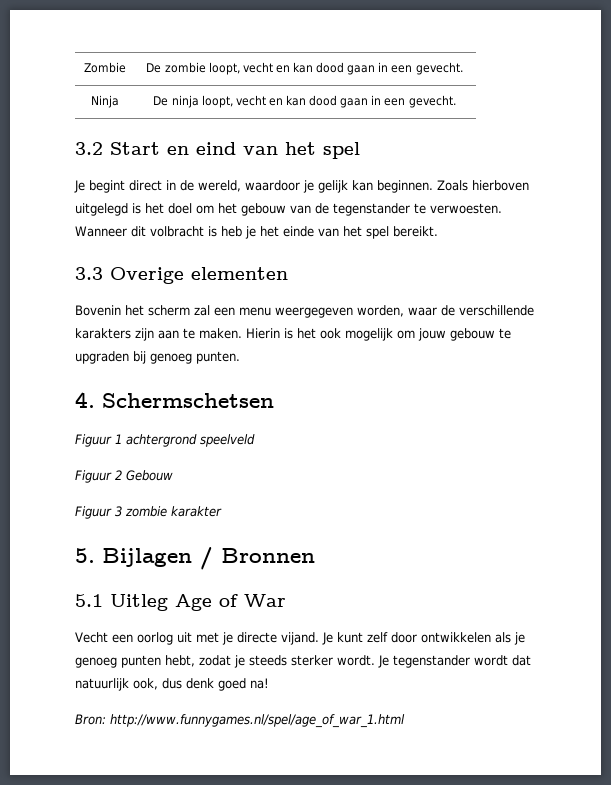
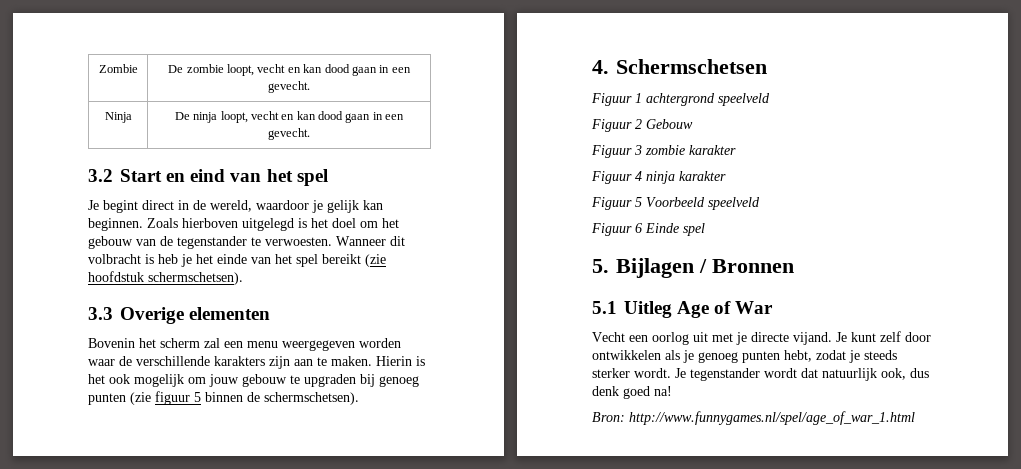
[393,226,438,237] bereikt. -> [322,254,386,267] [88,271,243,285] bereikt (zie hoofdstuk schermschetsen).
[357,305,404,317] worden, -> [359,338,401,348] worden
[196,351,240,364] punten. -> [88,391,359,405] punten (zie figuur 5 binnen de schermschetsen).
(222, 511) none -> [591,171,726,184] [591,197,760,210] [591,223,705,236] // Figuur 4 ninja karakter // Figuur 5 Voorbeeld speelveld // Figuur 6 Einde spel

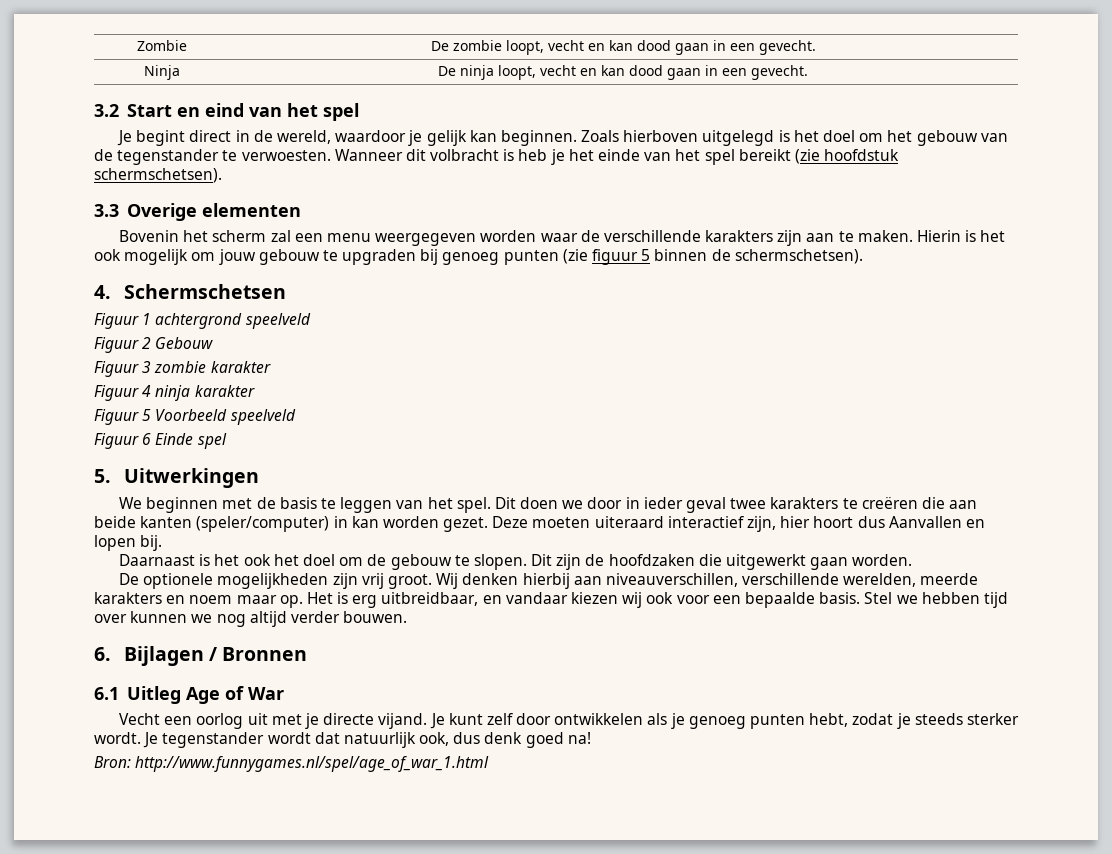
(609, 266) none -> [123,468,259,488] [119,497,978,513] [94,516,985,532] [94,535,163,551] [119,554,913,570] [119,573,979,589] [94,592,1008,608] [94,611,408,627] [94,647,111,661] Uitwerkingen // We beginnen met de basis te leggen van het spel. Dit doen we door in ieder geval twee karakters te creëren die aan beide kanten (speler/computer) in kan worden gezet. Deze moeten uiteraard interactief zijn, hier hoort dus Aanvallen en lopen bij. // Daarnaast is het ook het doel om de gebouw te slopen. Dit zijn de hoofdzaken die uitgewerkt gaan worden. // De optionele mogelijkheden zijn vrij groot. Wij denken hierbij aan niveauverschillen, verschillende werelden, meerde karakters en noem maar op. Het is erg uitbreidbaar, en vandaar kiezen wij ook voor een bepaalde basis. Stel we hebben tijd over kunnen we nog altijd verder bouwen. // 6.
[592,301,617,314] 5.1 -> [94,687,119,700] 6.1

